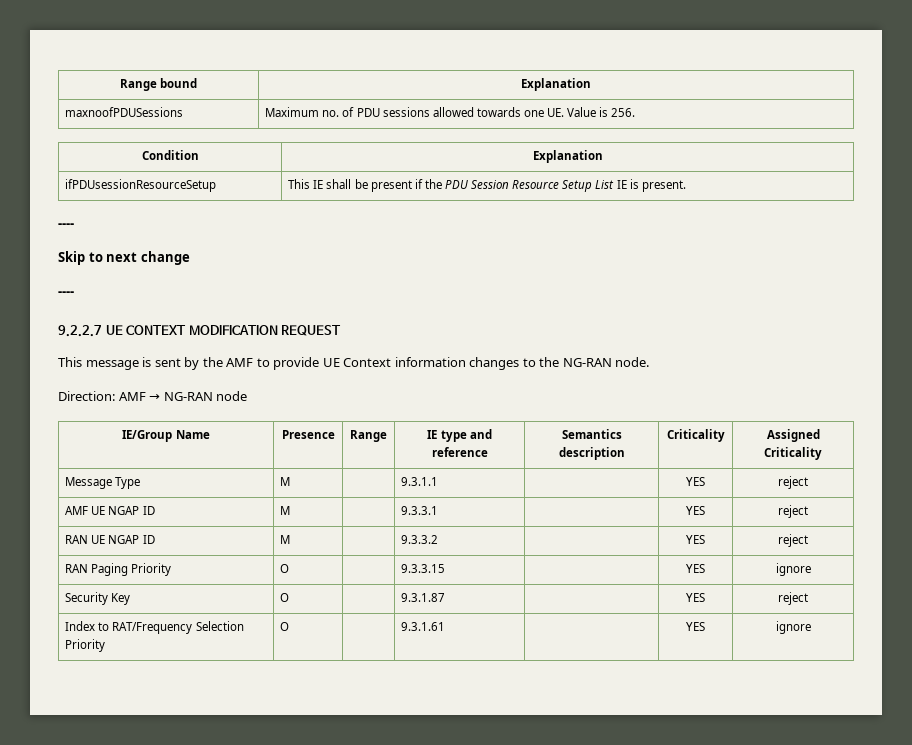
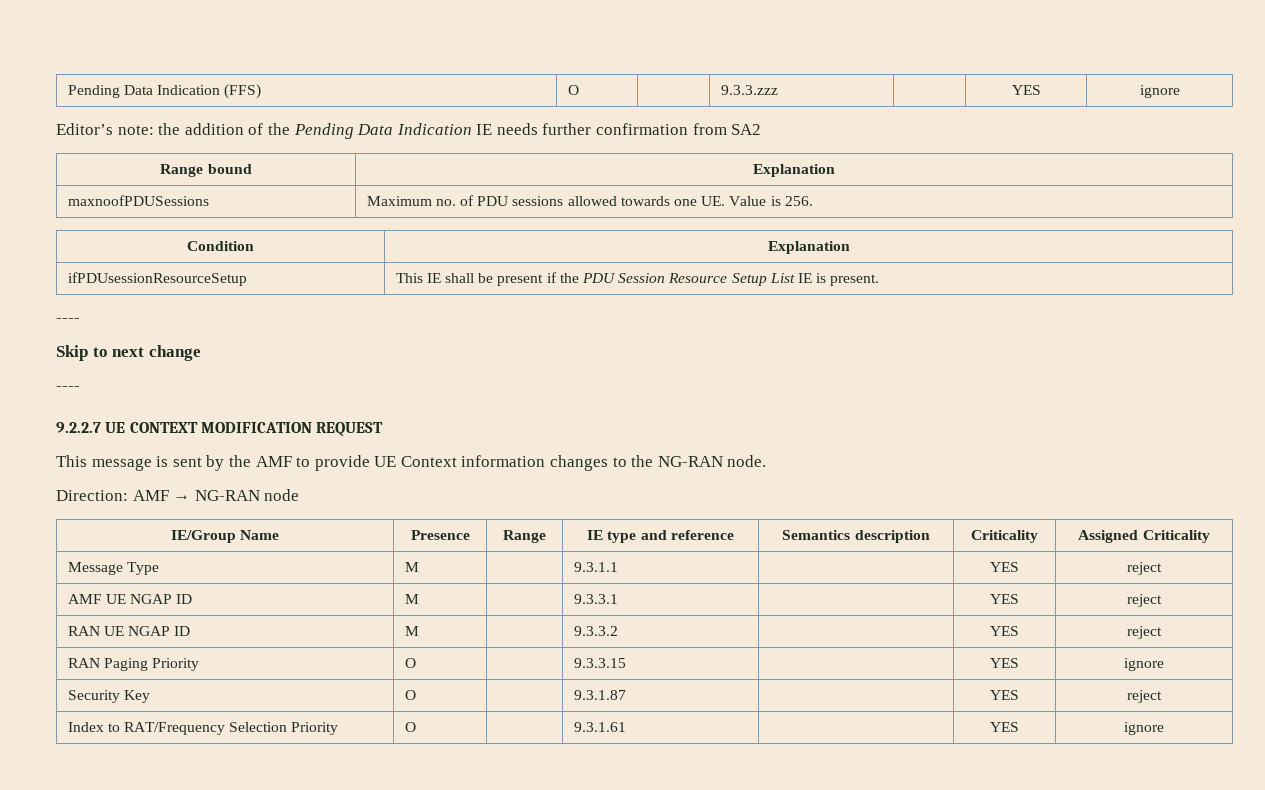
(119, 85) none -> [67,84,262,99] [567,85,579,95] [720,85,778,95] [1011,85,1041,95] [1139,85,1180,98] [56,123,762,139] Pending Data Indication (FFS) | O | | 9.3.3.zzz | | YES | ignore // Editor’s note: the addition of the Pending Data Indication IE needs further confirmation from SA2 //

